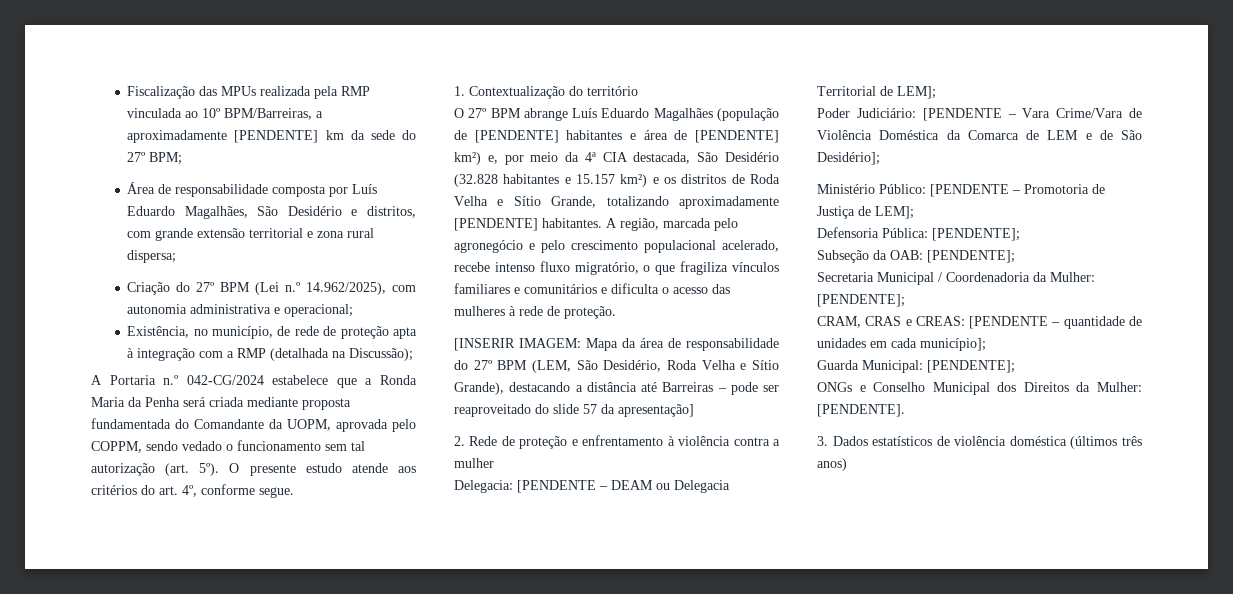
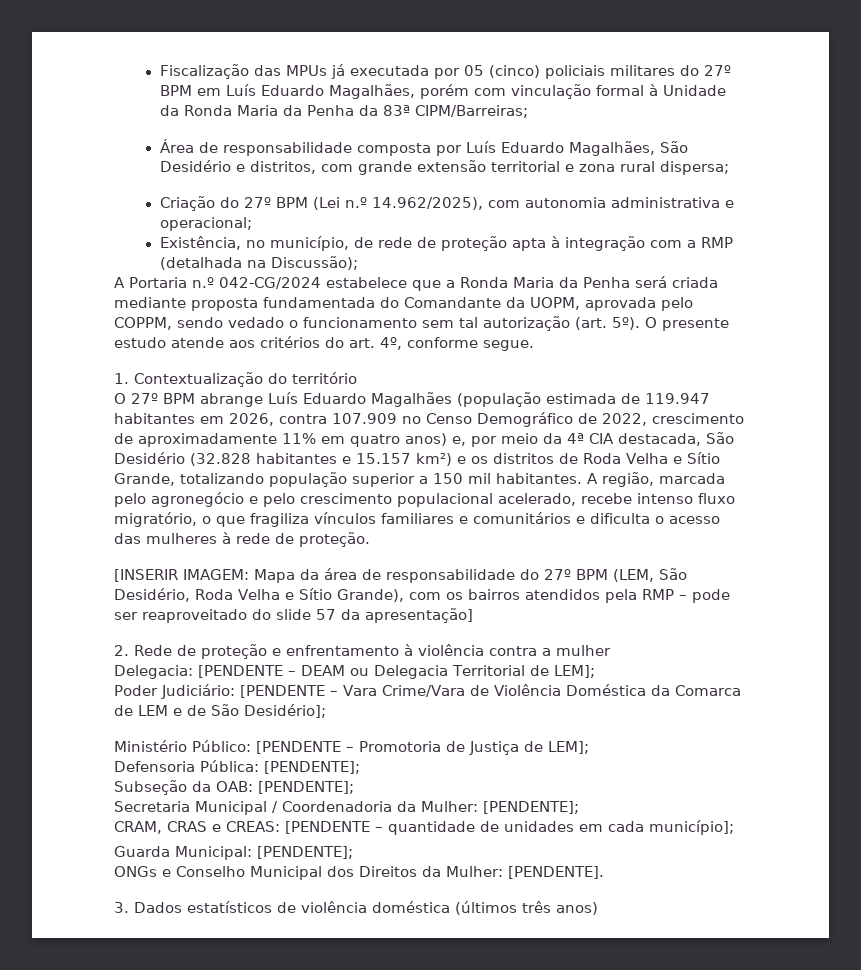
[260,86,371,99] [127,108,324,120] [127,130,416,143] [127,152,183,165] realizada pela RMP vinculada ao 10º BPM/Barreiras, a aproximadamente [PENDENTE] km da sede do 27º BPM; -> [330,64,731,79] [159,84,726,99] [159,105,528,118] já executada por 05 (cinco) policiais militares do 27º BPM em Luís Eduardo Magalhães, porém com vinculação formal à Unidade da Ronda Maria da Penha da 83ª CIPM/Barreiras;
[454,130,779,143] [454,152,481,165] de [PENDENTE] habitantes e área de [PENDENTE] km²) -> [546,393,710,404] [114,412,744,427] [114,433,447,447] estimada de 119.947 habitantes em 2026, contra 107.909 no Censo Demográfico de 2022, crescimento de aproximadamente 11% em quatro anos)
[679,196,779,209] [454,218,538,231] aproximadamente [PENDENTE] -> [269,472,491,487] população superior a 150 mil
[509,382,714,392] destacando a distância até Barreiras -> [408,589,674,603] com os bairros atendidos pela RMP

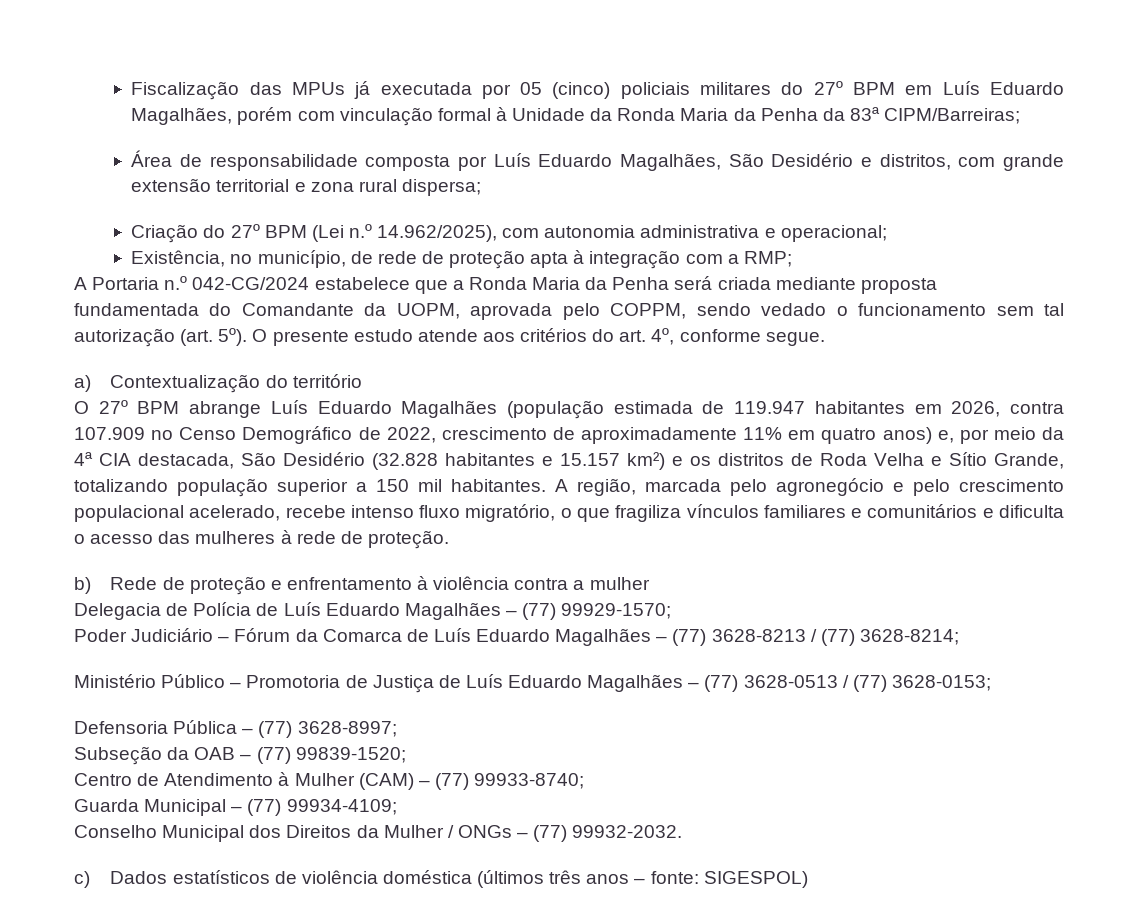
[700,237,733,248] [159,256,358,270] RMP (detalhada na Discussão); -> [743,251,792,267] RMP;
[114,373,129,384] 1. -> [74,375,91,392] a)
[114,568,687,583] [114,588,730,603] [114,608,473,623] [114,645,129,656] [INSERIR IMAGEM: Mapa da área de responsabilidade do 27º BPM (LEM, São Desidério, Roda Velha e Sítio Grande), com os bairros atendidos pela RMP – pode ser reaproveitado do slide 57 da apresentação] // 2. -> [74,577,91,594] b)
[114,665,595,679] [114,684,741,699] [114,704,326,718] Delegacia: [PENDENTE – DEAM ou Delegacia Territorial de LEM]; // Poder Judiciário: [PENDENTE – Vara Crime/Vara de Violência Doméstica da Comarca de LEM e de São Desidério]; -> [74,602,672,620] [74,628,959,646] Delegacia de Polícia de Luís Eduardo Magalhães – (77) 99929-1570; // Poder Judiciário – Fórum da Comarca de Luís Eduardo Magalhães – (77) 3628-8213 / (77) 3628-8214;
[192,740,341,754] Público: [PENDENTE -> [161,674,226,688] Público
[548,741,589,754] [114,760,360,774] [114,780,354,795] [114,801,579,815] [114,820,734,835] [114,846,353,860] [114,866,171,877] LEM]; // Defensoria Pública: [PENDENTE]; // Subseção da OAB: [PENDENTE]; // Secretaria Municipal / Coordenadoria da Mulher: [PENDENTE]; // CRAM, CRAS e CREAS: [PENDENTE – quantidade de unidades em cada município]; // Guarda Municipal: [PENDENTE]; // ONGs e -> [465,674,991,692] [74,720,397,738] [74,746,406,765] [74,772,585,790] [74,799,397,816] Luís Eduardo Magalhães – (77) 3628-0513 / (77) 3628-0153; // Defensoria Pública – (77) 3628-8997; // Subseção da OAB – (77) 99839-1520; // Centro de Atendimento à Mulher (CAM) – (77) 99933-8740; // Guarda Municipal – (77) 99934-4109; //
[446,866,604,879] [114,902,129,913] Mulher: [PENDENTE]. // 3. -> [383,825,683,842] [74,871,90,888] Mulher / ONGs – (77) 99932-2032. // c)
[556,902,598,915] anos) -> [586,871,808,888] anos – fonte: SIGESPOL)

